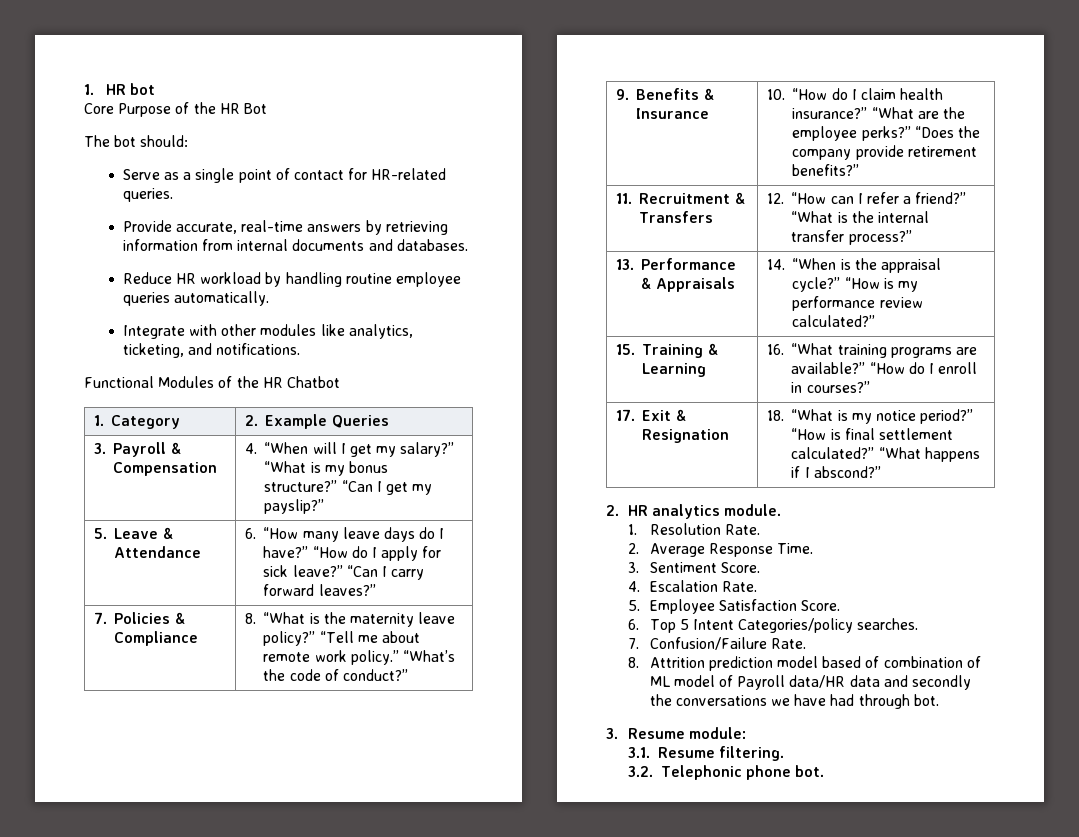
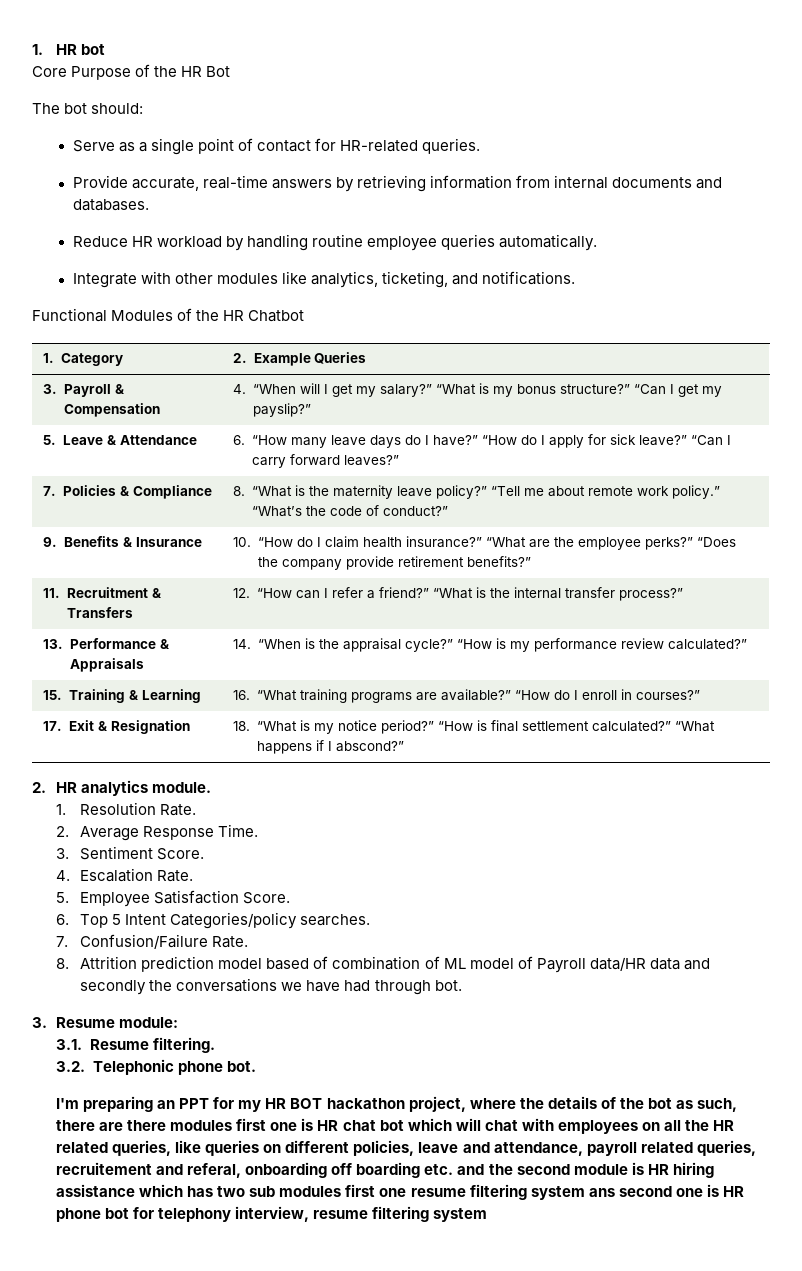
(824, 771) none -> [56,1096,737,1112] [56,1118,735,1134] [56,1140,756,1156] [56,1162,714,1178] [56,1184,744,1200] [56,1206,488,1222] // I'm preparing an PPT for my HR BOT hackathon project, where the details of the bot as such, there are there modules first one is HR chat bot which will chat with employees on all the HR related queries, like queries on different policies, leave and attendance, payroll related queries, recruitement and referal, onboarding off boarding etc. and the second module is HR hiring assistance which has two sub modules first one resume filtering system ans second one is HR phone bot for telephony interview, resume filtering system

